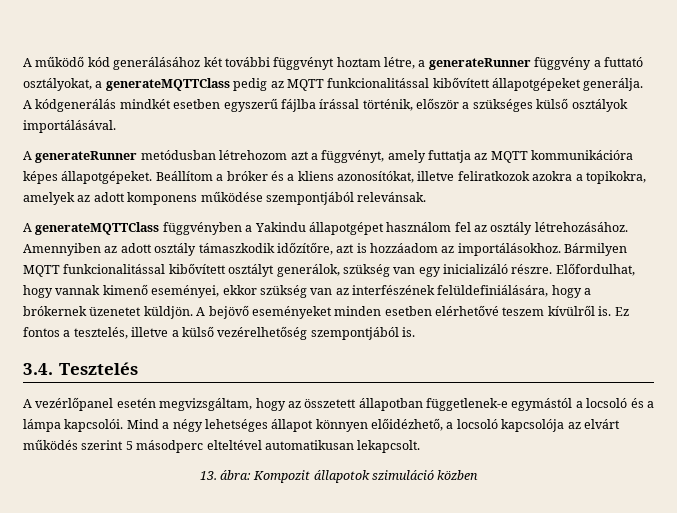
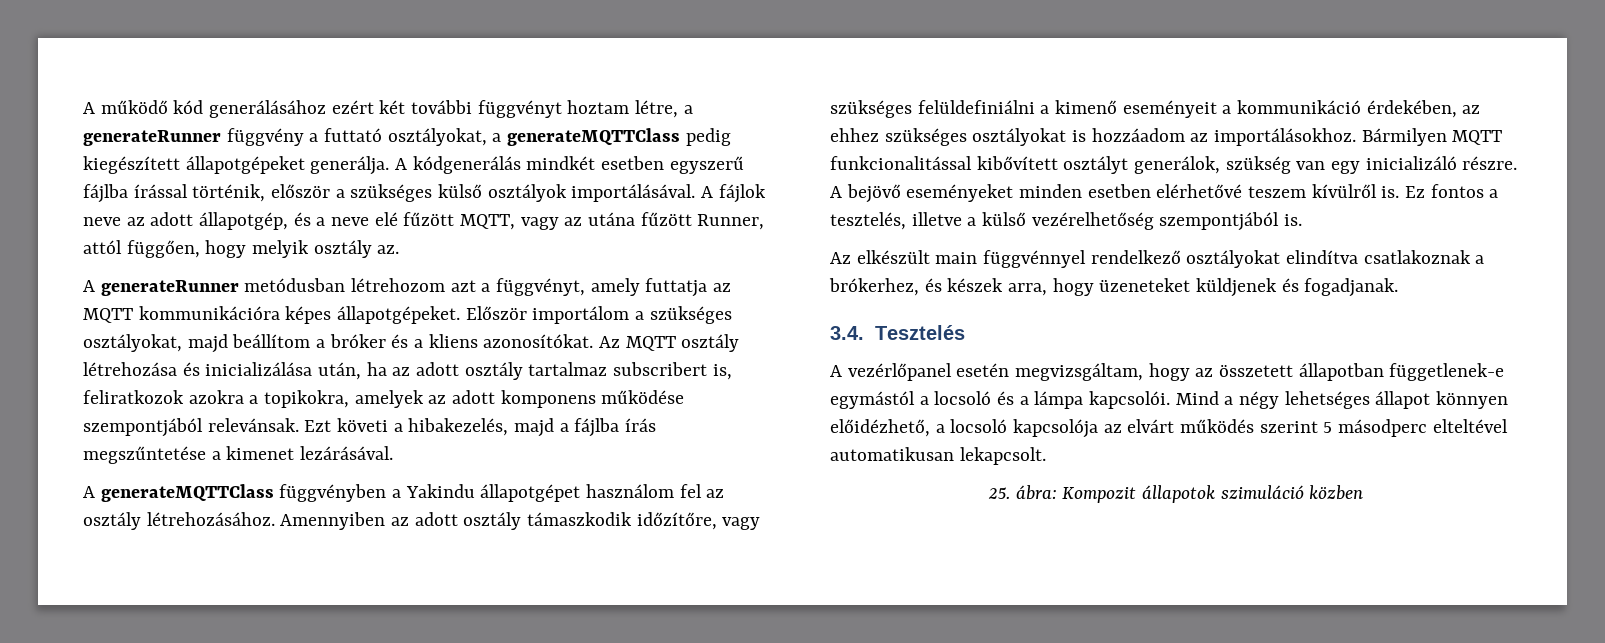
(201, 63) none -> [331,100,374,114] ezért
[270,77,490,91] az MQTT funkcionalitással kibővített -> [83,156,180,174] kiegészített
(116, 126) none -> [701,184,766,203] [83,212,765,230] [83,240,400,258] A fájlok neve az adott állapotgép, és a neve elé fűzött MQTT, vagy az utána fűzött Runner, attól függően, hogy melyik osztály az.
[155,171,213,181] Beállítom -> [465,306,732,324] [83,334,311,353] Először importálom a szükséges osztályokat, majd beállítom
[337,171,455,183] azonosítókat, illetve -> [483,334,740,352] [83,362,732,380] azonosítókat. Az MQTT osztály létrehozása és inicializálása után, ha az adott osztály tartalmaz subscribert is,
(427, 197) none -> [304,418,657,437] [83,446,394,464] Ezt követi a hibakezelés, majd a fájlba írás megszűntetése a kimenet lezárásával.
[336,244,355,253] azt -> [722,517,761,530] [830,100,1481,118] [830,128,1067,146] vagy szükséges felüldefiniálni a kimenő eseményeit a kommunikáció érdekében, az ehhez szükséges osztályokat
[555,263,635,276] [23,284,592,298] [23,306,193,319] Előfordulhat, hogy vannak kimenő eseményei, ekkor szükség van az interfészének felüldefiniálására, hogy a brókernek üzenetet küldjön. -> (1518, 163) none
(415, 332) none -> [830,250,1485,268] [829,278,1399,297] // Az elkészült main függvénnyel rendelkező osztályokat elindítva csatlakoznak a brókerhez, és készek arra, hogy üzeneteket küldjenek és fogadjanak.
[199,471,217,480] 13. -> [987,487,1010,499] 25.

